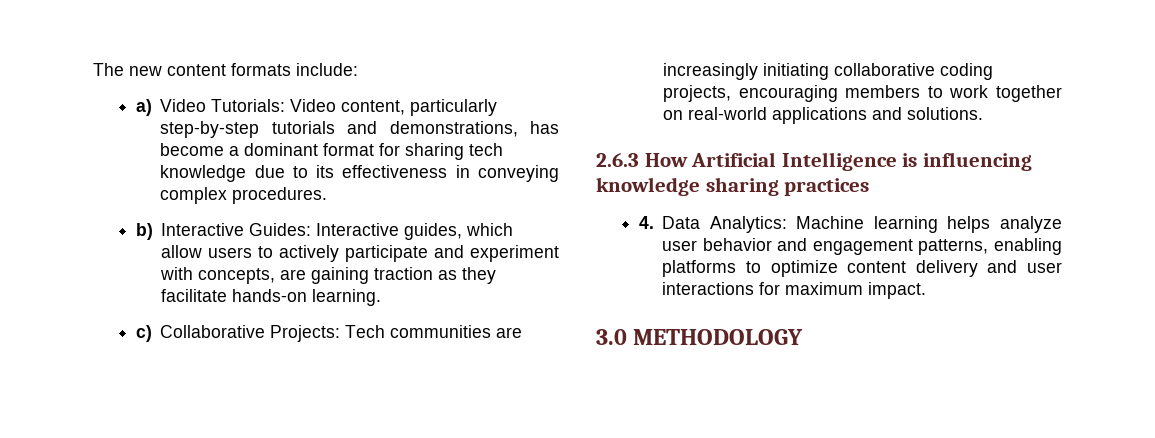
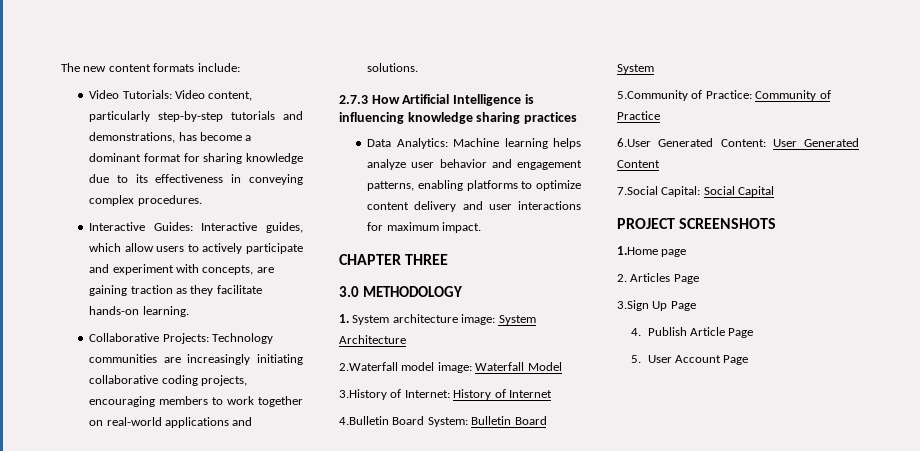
[135,99,152,116] a) -> (240, 67) none
[469,143,504,156] tech -> (243, 158) none
[135,223,153,240] b) -> (202, 200) none
[135,325,152,342] c) -> (189, 311) none
[345,325,386,338] Tech -> [211,333,273,344] Technology
[596,153,639,167] 2.6.3 -> [339,95,368,104] 2.7.3
[638,216,654,229] 4. -> (577, 118) none
(927, 290) none -> [339,254,449,265] // CHAPTER THREE
(804, 337) none -> [339,314,536,325] [339,335,406,344] [339,362,562,373] [339,389,552,400] [339,416,547,427] [617,64,654,74] [617,90,831,101] [617,111,660,120] [617,138,859,147] [617,160,660,168] [617,186,775,197] [617,218,777,229] [617,246,687,257] [617,273,699,284] [617,300,696,311] [631,327,754,338] [631,355,749,365] // 1. System architecture image: System Architecture // 2.Waterfall model image: Waterfall Model // 3.History of Internet: History of Internet // 4.Bulletin Board System: Bulletin Board System // 5.Community of Practice: Community of Practice // 6.User Generated Content: User Generated Content // 7.Social Capital: Social Capital // PROJECT SCREENSHOTS // 1.Home page // 2. Articles Page // 3.Sign Up Page // 4. Publish Article Page // 5. User Account Page

